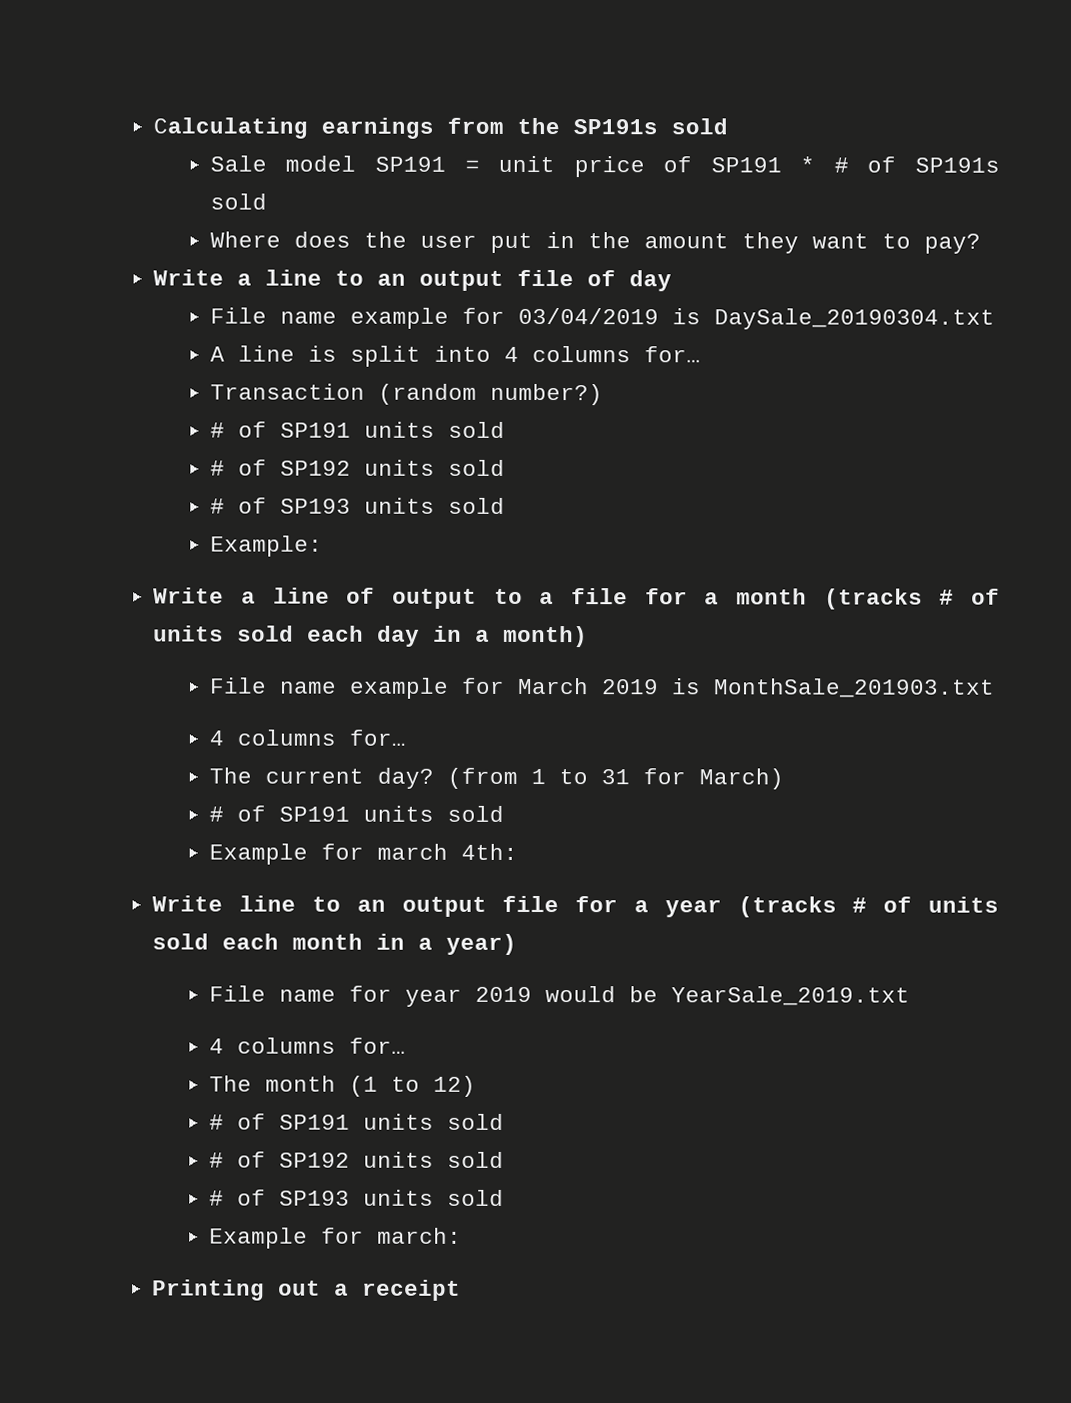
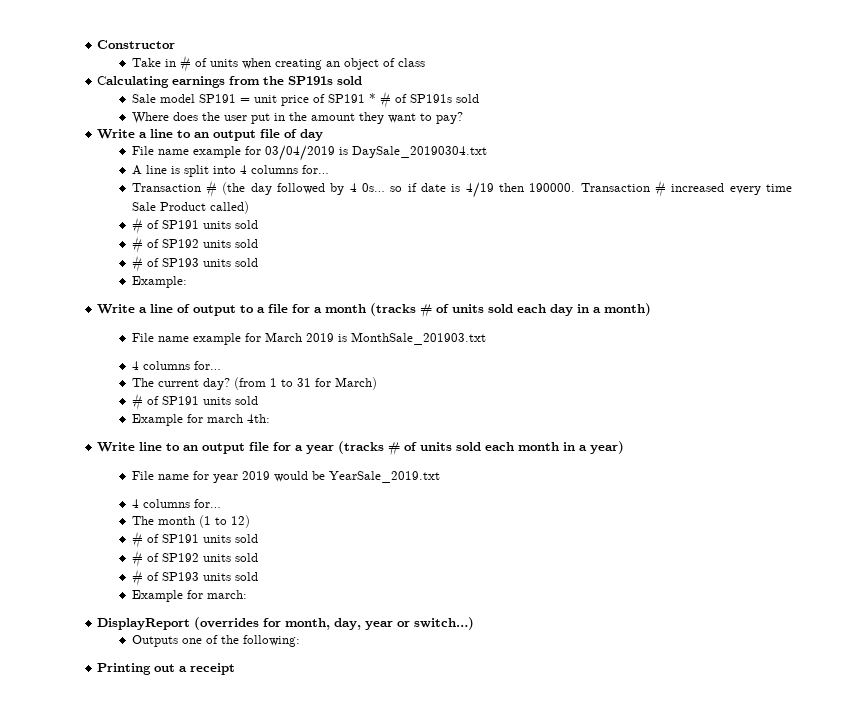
(153, 128) none -> [97,40,176,49] [131,55,425,72] Constructor // Take in # of units when creating an object of class //
[377,383,603,406] (random number?) -> [205,180,792,198] [131,201,249,214] # (the day followed by 4 0s… so if date is 4/19 then 190000. Transaction # increased every time Sale Product called)
(462, 1235) none -> [97,617,475,630] [131,635,300,647] // DisplayReport (overrides for month, day, year or switch…) // Outputs one of the following:

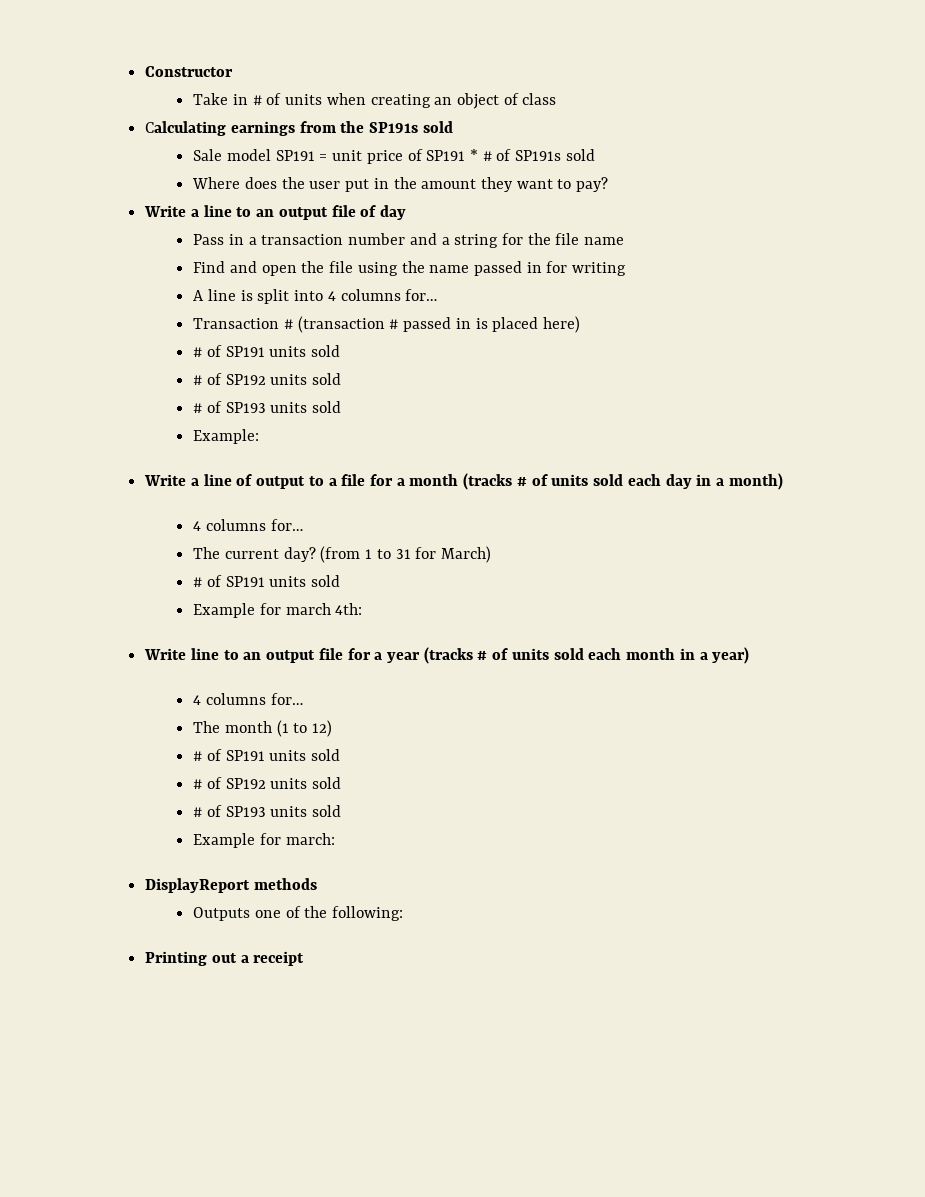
[131,145,487,161] File name example for 03/04/2019 is DaySale_20190304.txt -> [193,233,625,248] [193,261,627,276] Pass in a transaction number and a string for the file name // Find and open the file using the name passed in for writing
[222,180,792,198] [131,201,249,214] (the day followed by 4 0s… so if date is 4/19 then 190000. Transaction # increased every time Sale Product called) -> [297,316,580,333] (transaction # passed in is placed here)
[131,332,486,345] // File name example for March 2019 is MonthSale_201903.txt -> (783, 481) none
[131,471,440,483] // File name for year 2019 would be YearSale_2019.txt -> (750, 655) none
[194,617,475,630] (overrides for month, day, year or switch…) -> [253,878,317,890] methods

